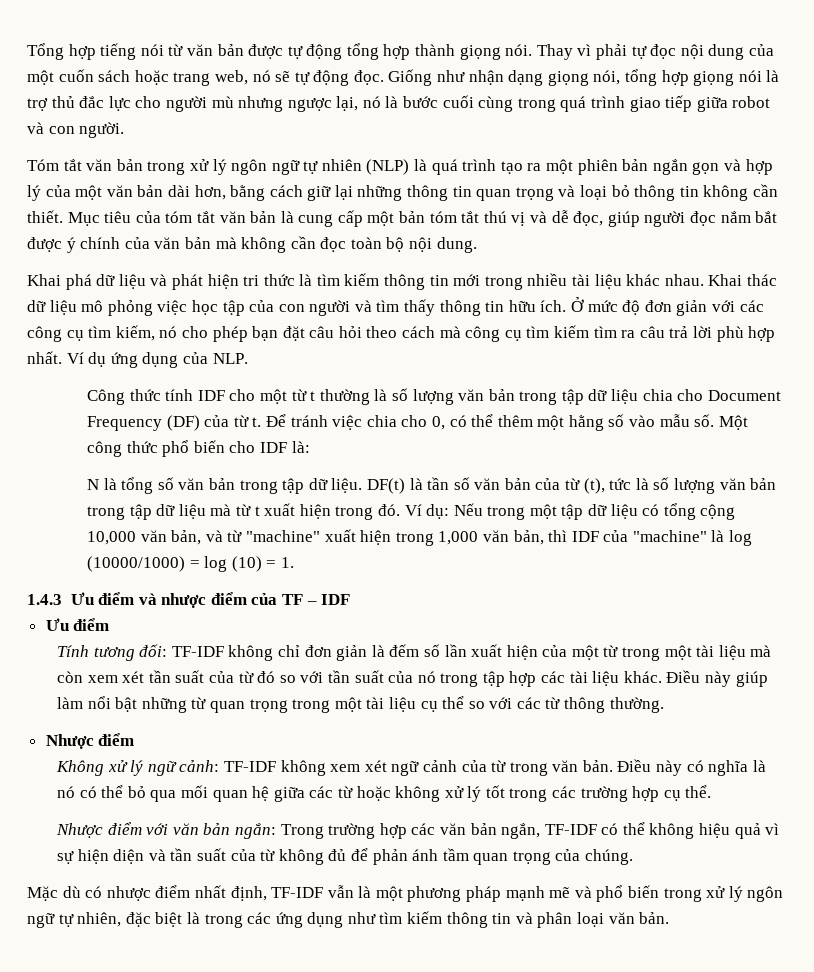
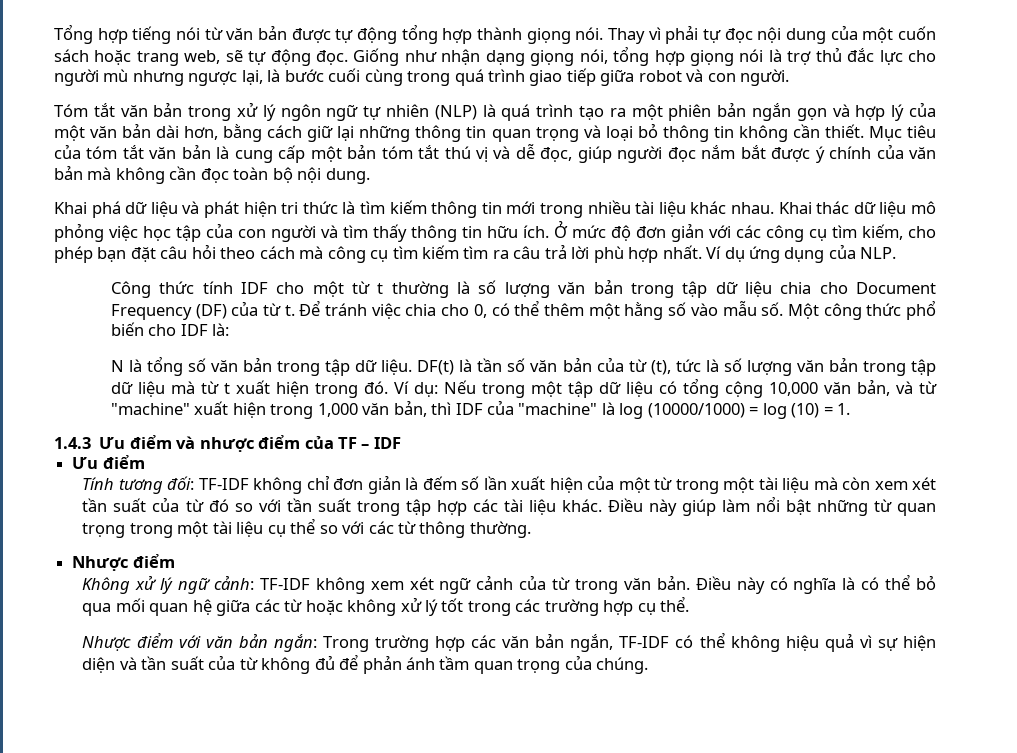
[252,70,271,82] nó -> (221, 57) none
[362,96,381,108] nó -> (263, 77) none
[159,326,178,338] nó -> (903, 232) none
[388,671,436,683] của nó -> (351, 505) none
[57,786,76,798] nó -> (856, 583) none
[27,885,784,902] [27,911,670,928] // Mặc dù có nhược điểm nhất định, TF-IDF vẫn là một phương pháp mạnh mẽ và phổ biến trong xử lý ngôn ngữ tự nhiên, đặc biệt là trong các ứng dụng như tìm kiếm thông tin và phân loại văn bản. -> (649, 665) none

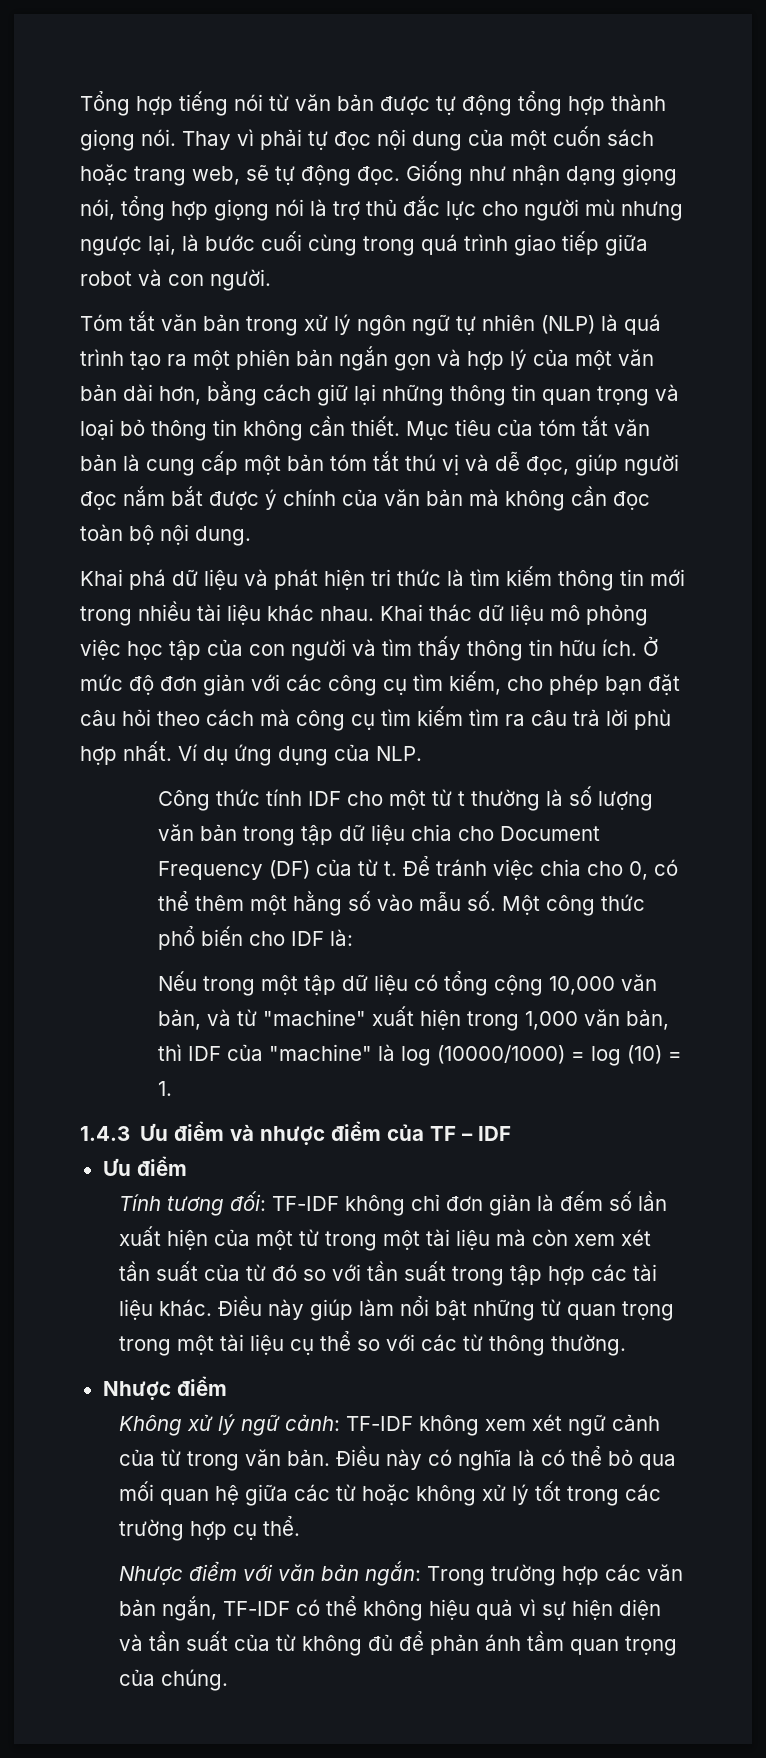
[110,356,936,376] [110,380,438,398] N là tổng số văn bản trong tập dữ liệu. DF(t) là tần số văn bản của từ (t), tức là số lượng văn bản trong tập dữ liệu mà từ t xuất hiện trong đó. Ví dụ: -> (353, 937) none

